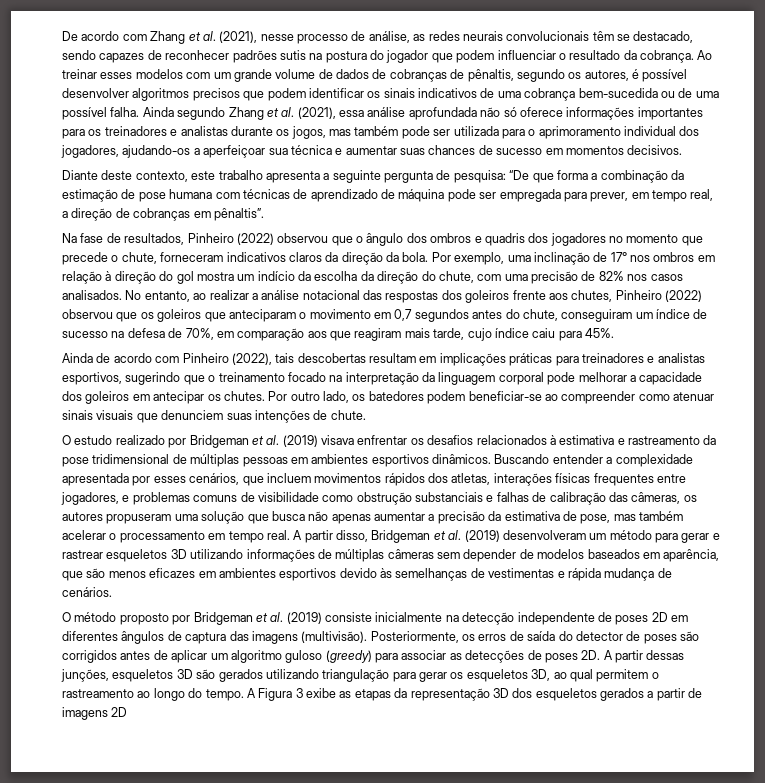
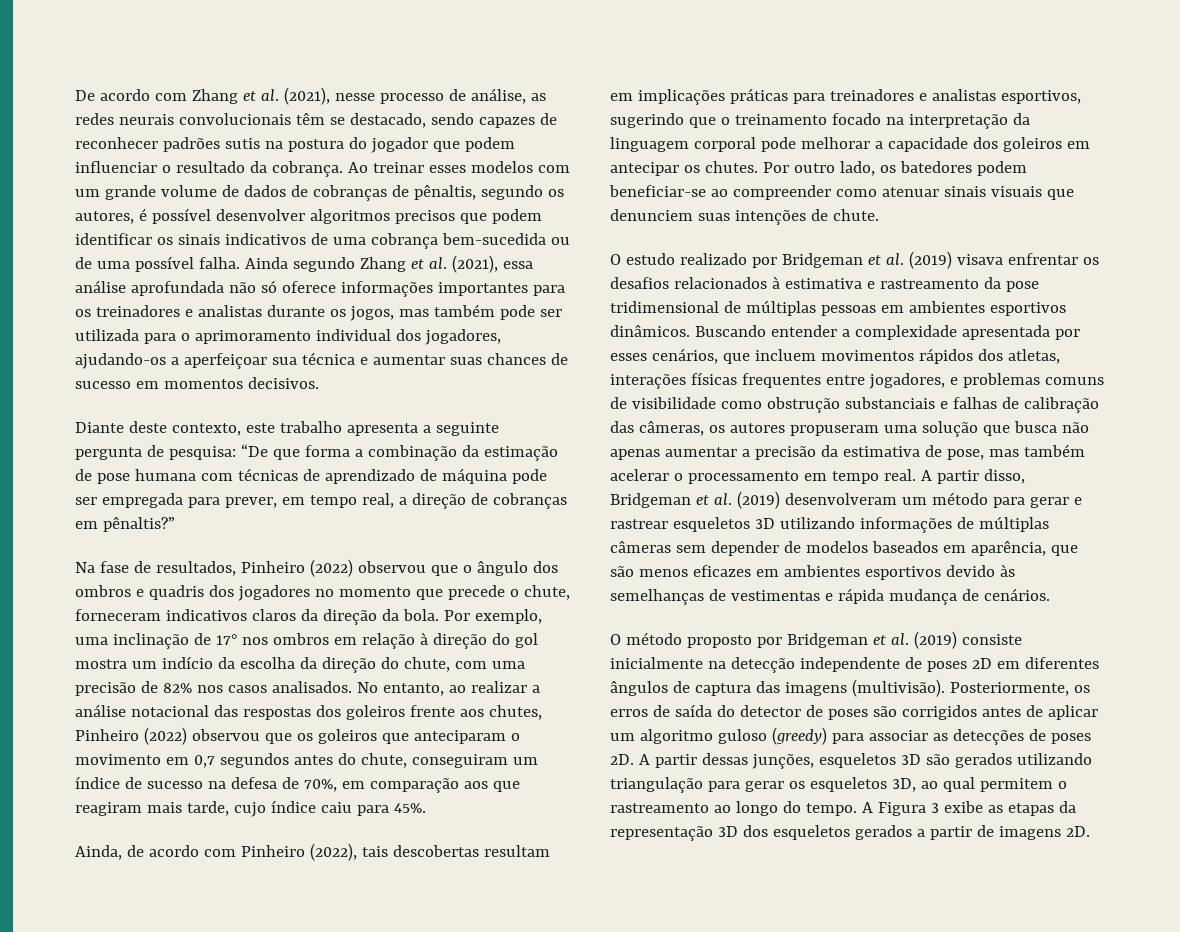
[213,208,264,221] pênaltis”. -> [102,517,175,532] pênaltis?”
[62,353,93,363] Ainda -> [75,845,122,860] Ainda,
[111,707,128,717] 2D -> [1065,826,1090,837] 2D.

